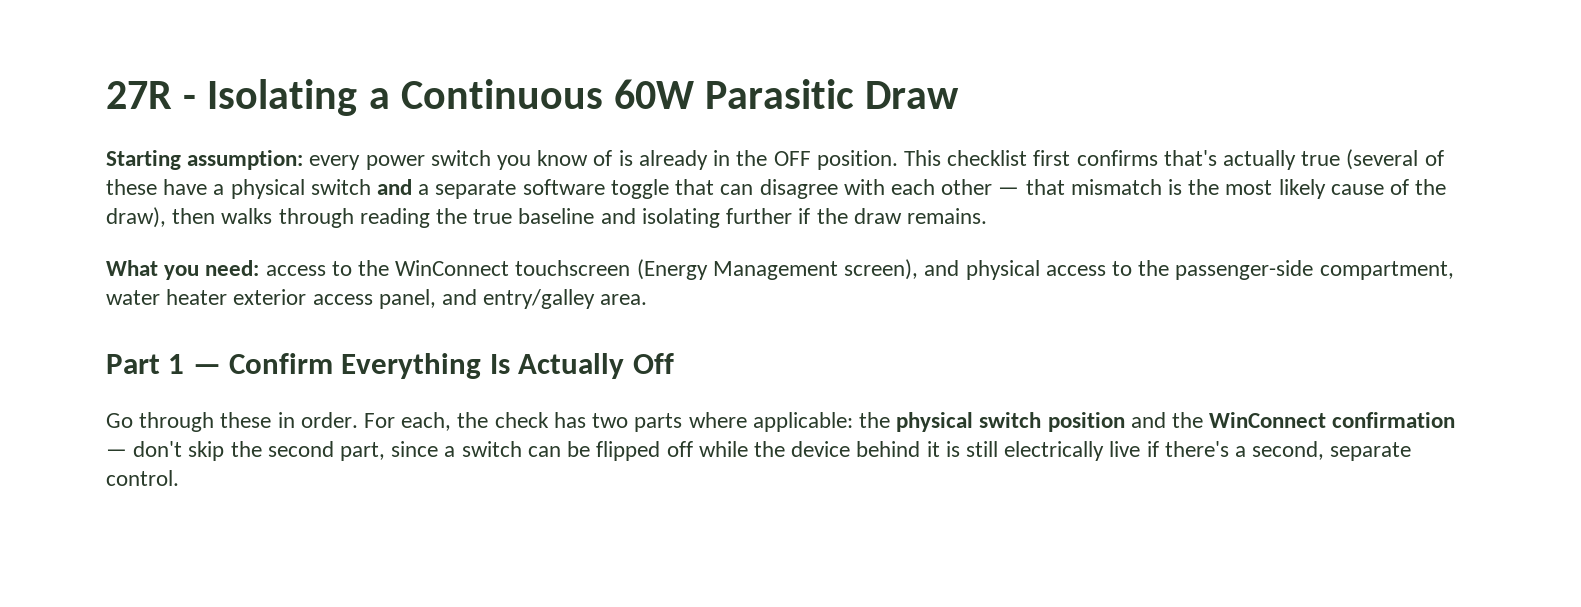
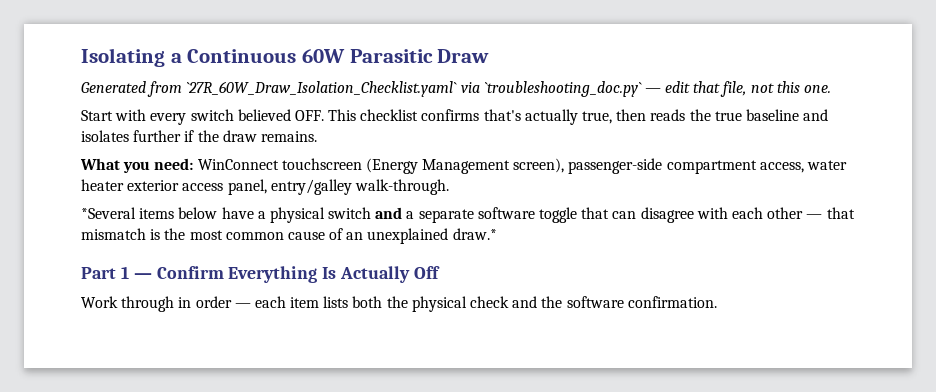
[106,81,197,109] 27R - -> (81, 57) none
[106,150,898,170] Starting assumption: every power switch you know of is already in the OFF position. -> [81,81,832,97] [81,109,324,125] Generated from `27R_60W_Draw_Isolation_Checklist.yaml` via `troubleshooting_doc.py` — edit that file, not this one. // Start with every switch believed OFF.
[1033,150,1071,166] first -> (419, 115) none
[1301,149,1444,170] [106,179,157,195] true (several of these -> [582,109,829,124] [81,130,317,142] [80,158,848,174] [81,179,449,195] [81,207,218,219] true, then reads the true baseline and isolates further if the draw remains. // What you need: WinConnect touchscreen (Energy Management screen), passenger-side compartment access, water heater exterior access panel, entry/galley walk-through. // *Several items below
[1278,179,1326,199] likely -> [225,232,284,240] common
[1415,179,1447,195] [106,207,987,228] [106,259,1454,280] [106,289,648,309] the draw), then walks through reading the true baseline and isolating further if the draw remains. // What you need: access to the WinConnect touchscreen (Energy Management screen), and physical access to the passenger-side compartment, water heater exterior access panel, and entry/galley area. -> [346,228,497,244] an unexplained draw.*
[106,412,1456,432] [106,441,1412,461] [106,470,179,486] Go through these in order. For each, the check has two parts where applicable: the physical switch position and the WinConnect confirmation — don't skip the second part, since a switch can be flipped off while the device behind it is still electrically live if there's a second, separate control. -> [81,296,717,312] Work through in order — each item lists both the physical check and the software confirmation.

